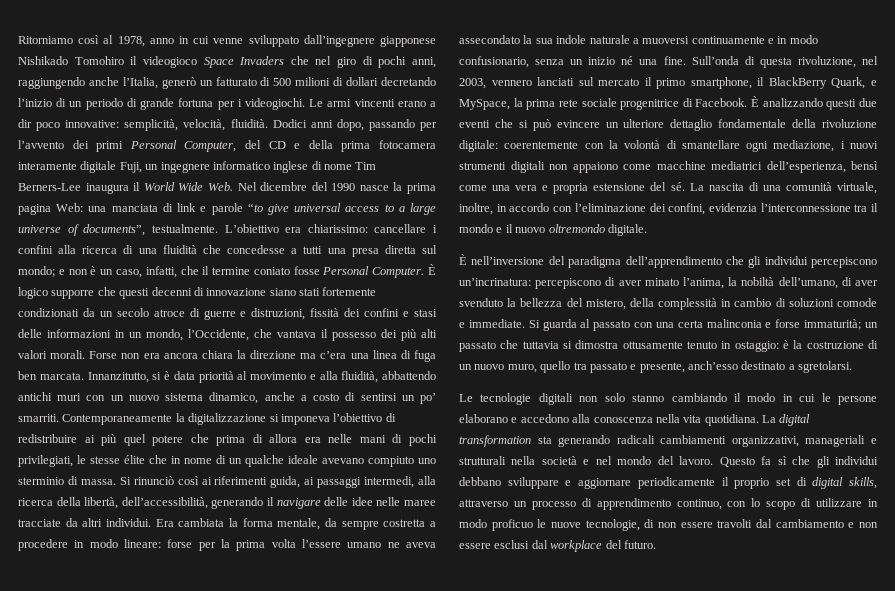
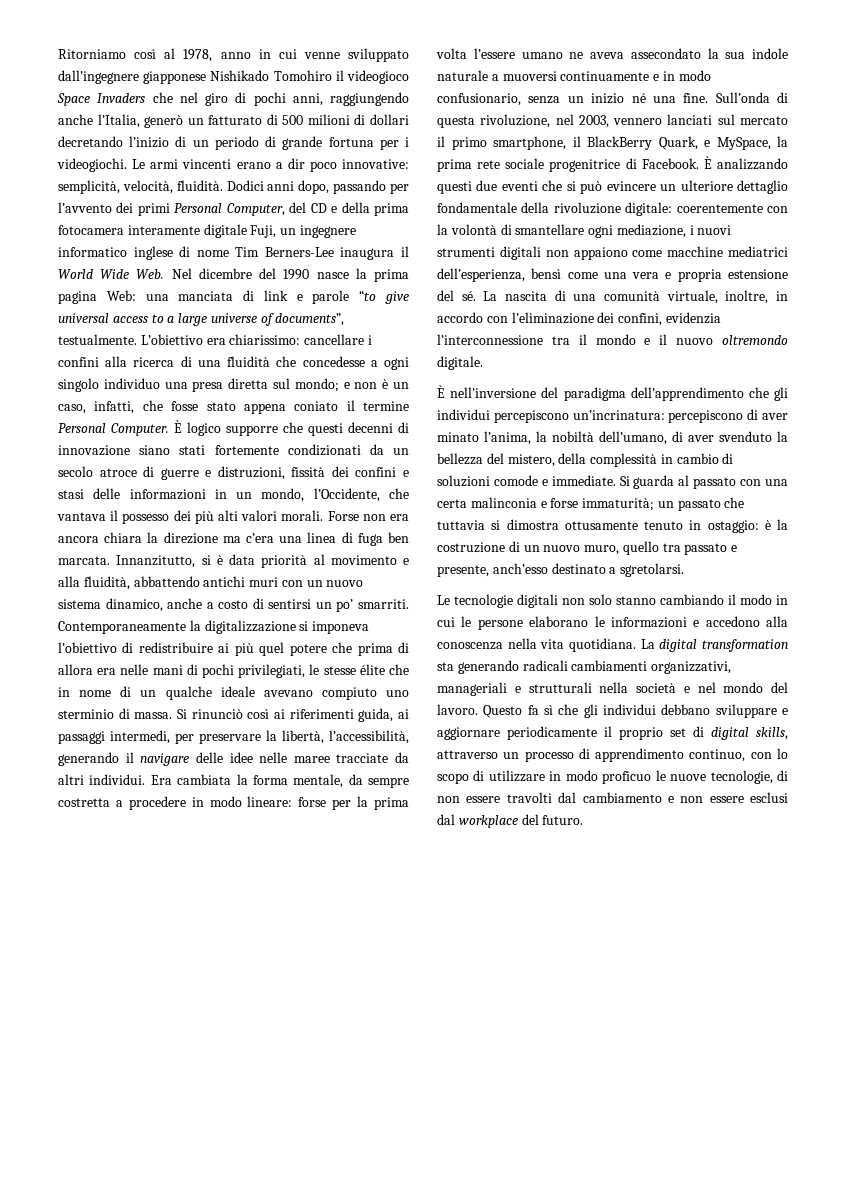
[303,246,323,254] tutti -> [384,357,410,370] [58,378,160,392] ogni singolo individuo
[202,266,320,275] il termine coniato fosse -> [171,400,409,414] fosse stato appena coniato il termine
[418,476,437,485] [18,497,208,509] alla ricerca della libertà, dell’accessibilità, -> [175,730,409,744] per preservare la libertà, l’accessibilità,
(508, 418) none -> [594,616,687,628] le informazioni

